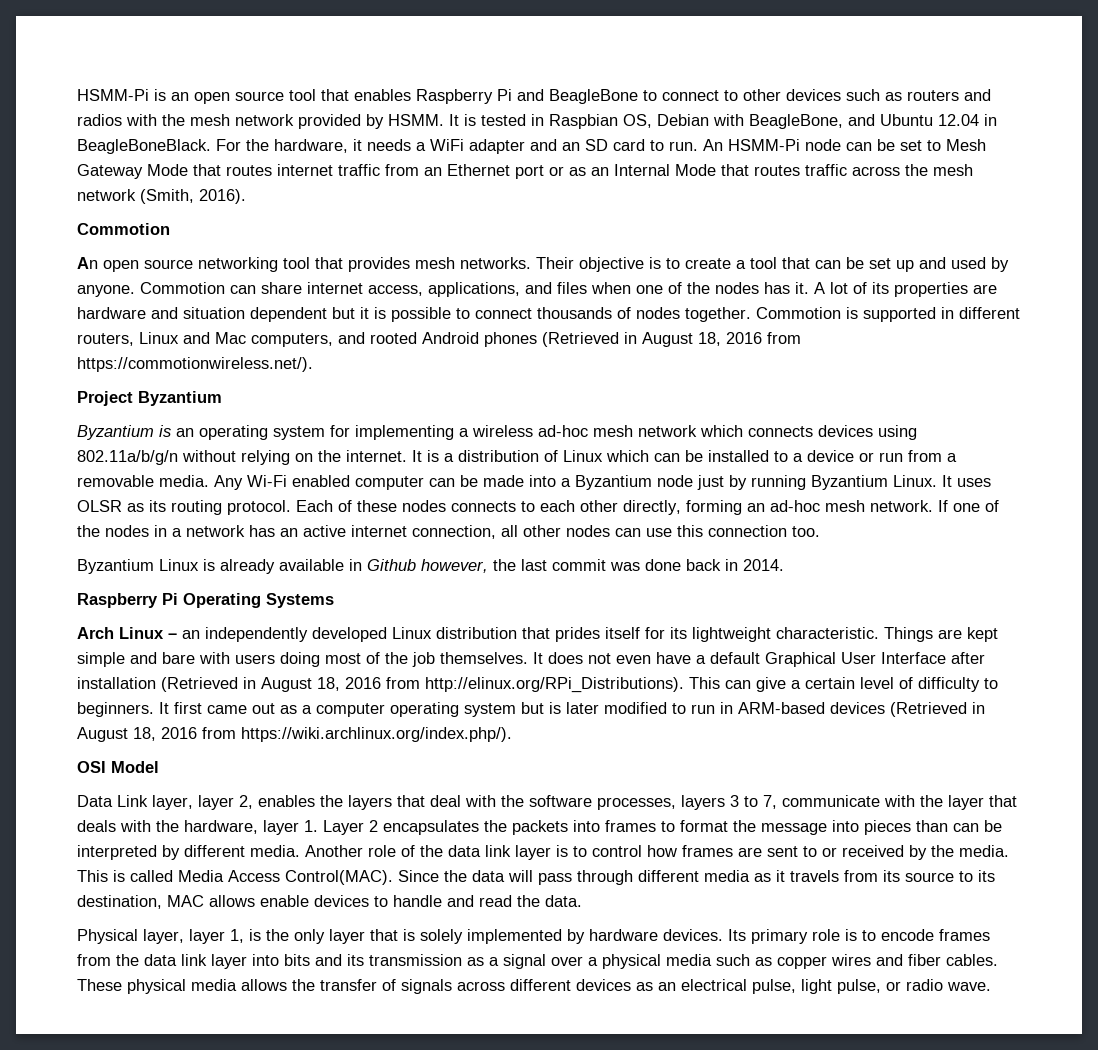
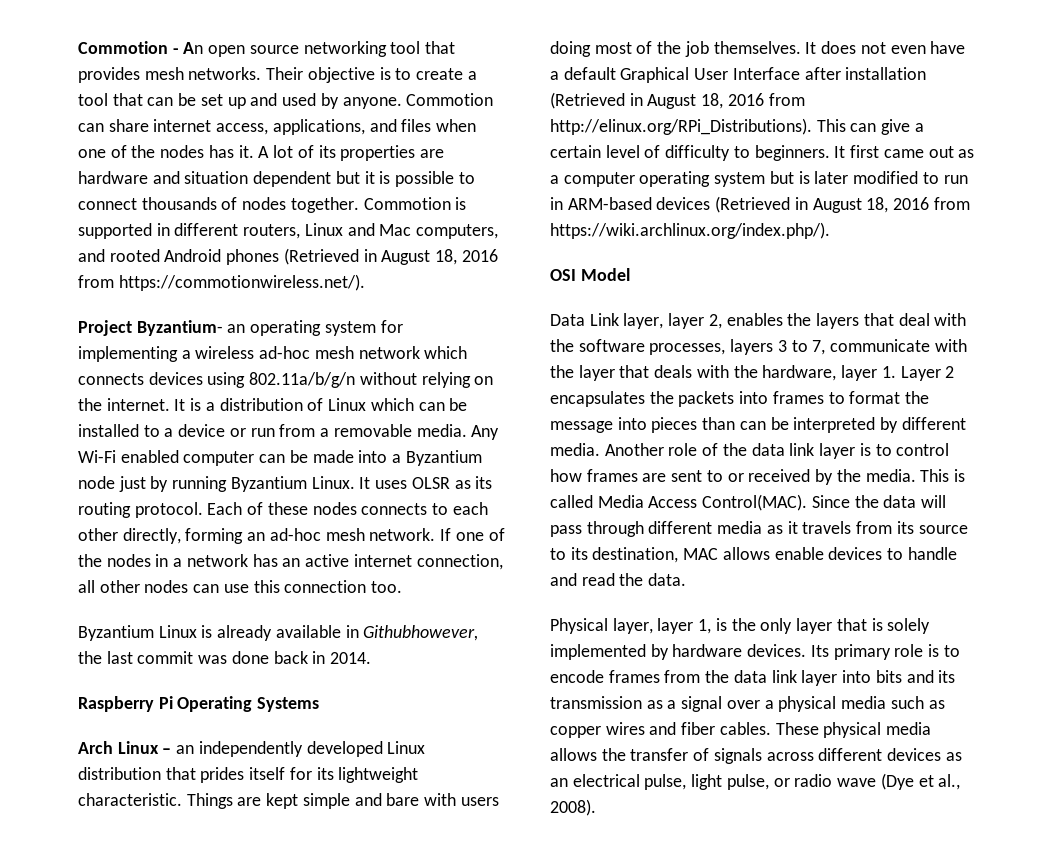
[77,89,991,104] [77,114,997,129] [77,139,986,154] [77,164,973,179] [77,189,246,204] [77,223,170,235] HSMM-Pi is an open source tool that enables Raspberry Pi and BeagleBone to connect to other devices such as routers and radios with the mesh network provided by HSMM. It is tested in Raspbian OS, Debian with BeagleBone, and Ubuntu 12.04 in BeagleBoneBlack. For the hardware, it needs a WiFi adapter and an SD card to run. An HSMM-Pi node can be set to Mesh Gateway Mode that routes internet traffic from an Ethernet port or as an Internal Mode that routes traffic across the mesh network (Smith, 2016). // Commotion // -> [78,41,179,54] Commotion -
[138,391,222,406] [77,425,171,440] Byzantium // Byzantium is -> [136,320,223,336] Byzantium-
[367,559,488,573] Github however, -> [363,625,479,641] Githubhowever,
[947,982,991,991] wave. -> [837,773,961,790] [550,799,596,816] wave (Dye et al., 2008).

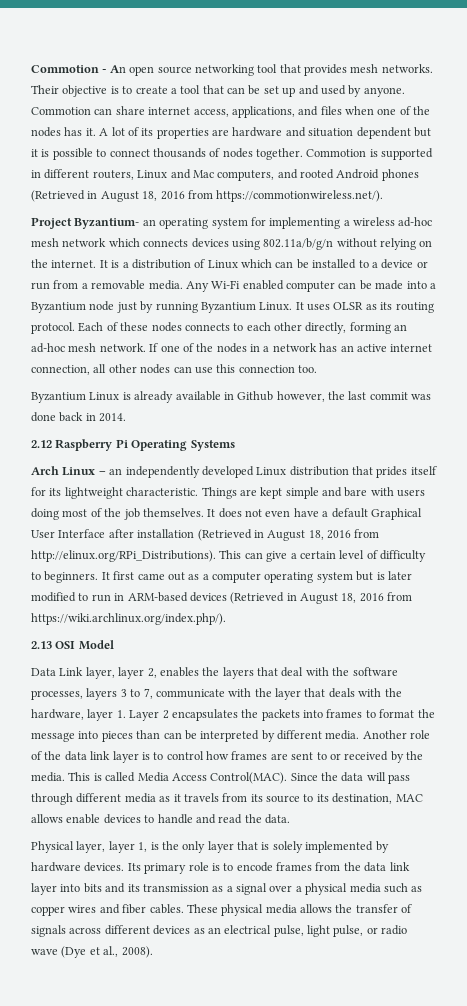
[363,625,479,641] Githubhowever, -> [237,391,325,402] Github however,
(372, 658) none -> [31,440,52,448] 2.12
(830, 230) none -> [31,641,52,649] 2.13

